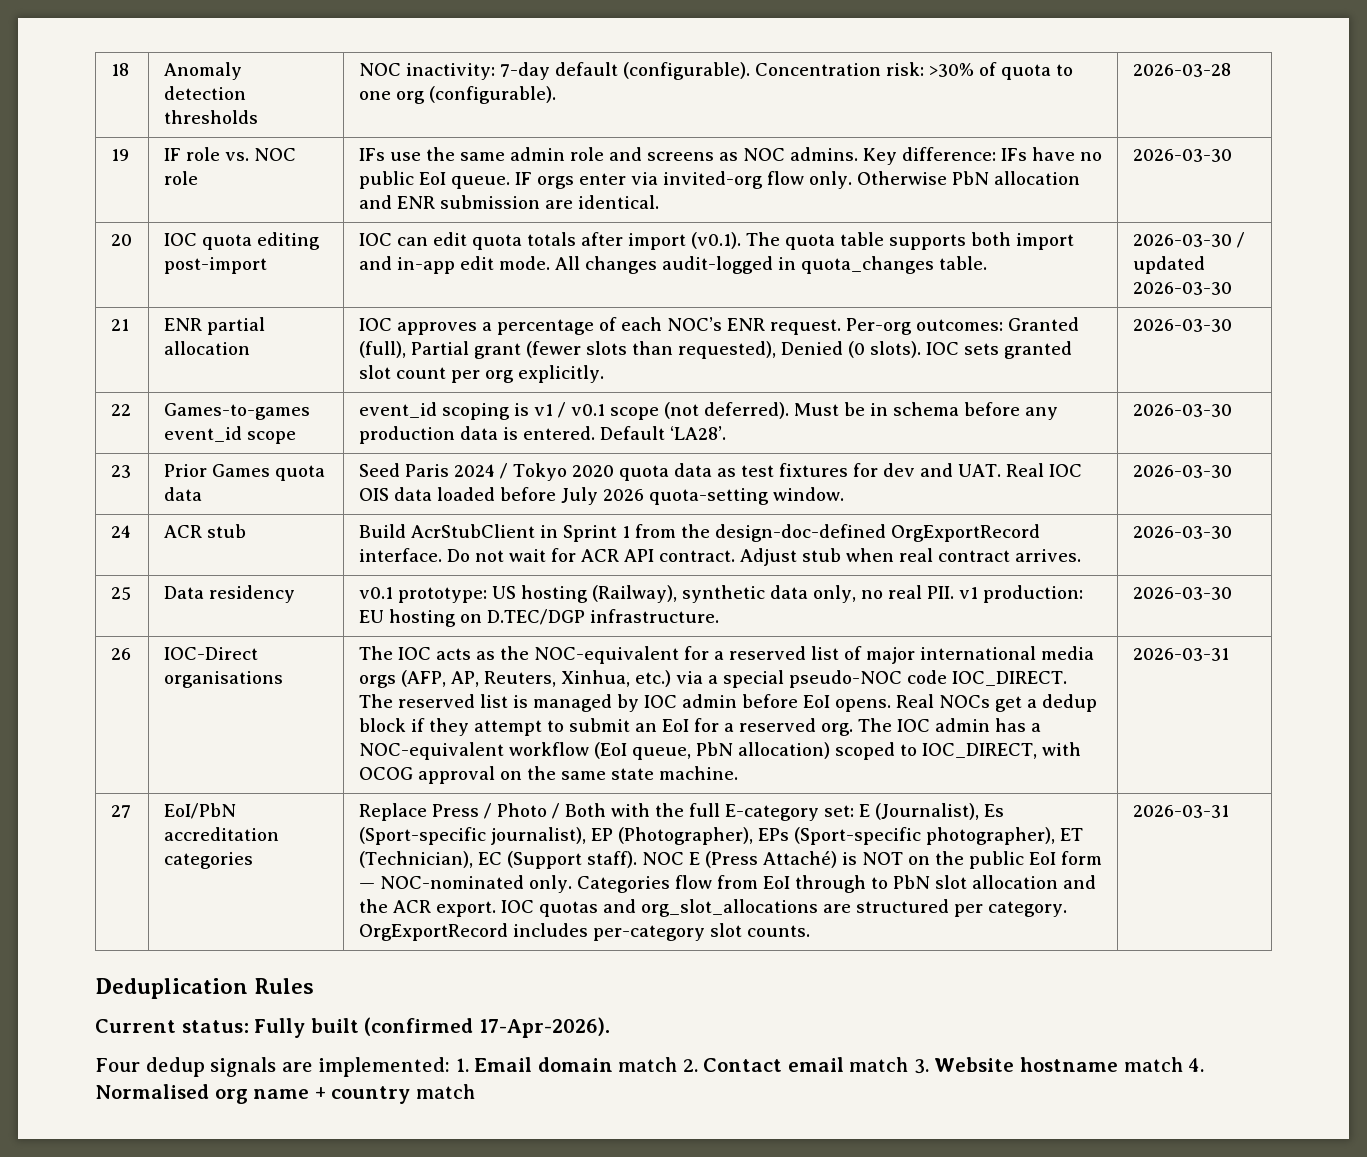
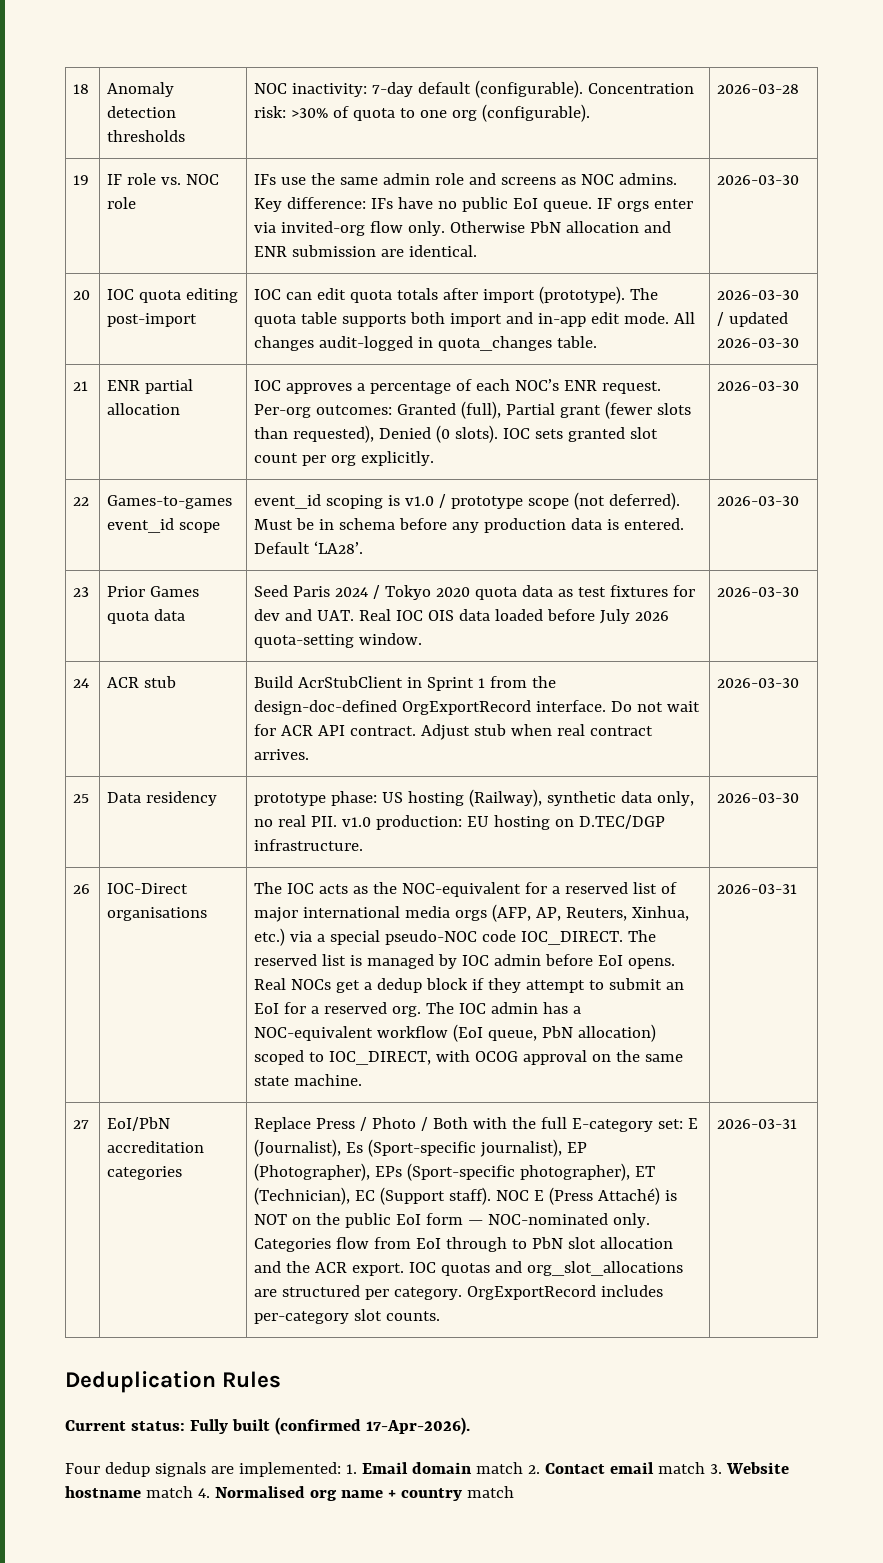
[690,232,741,249] (v0.1). -> [539,286,626,304] (prototype).
[533,402,605,418] v1 / v0.1 -> [405,494,524,509] v1.0 / prototype
[358,587,487,603] v0.1 prototype: -> [254,791,378,806] prototype phase:
[958,587,978,599] v1 -> [342,817,372,827] v1.0

